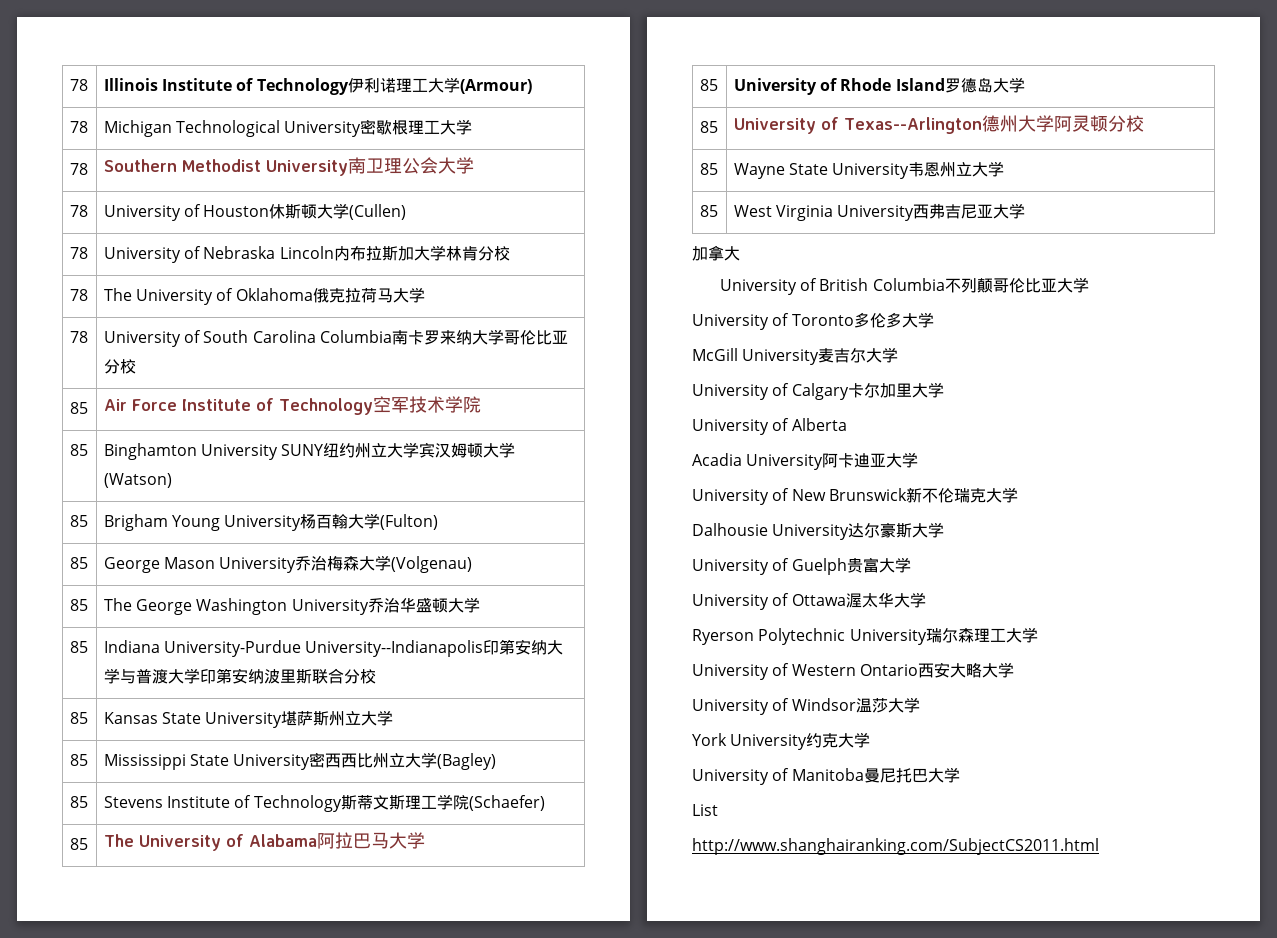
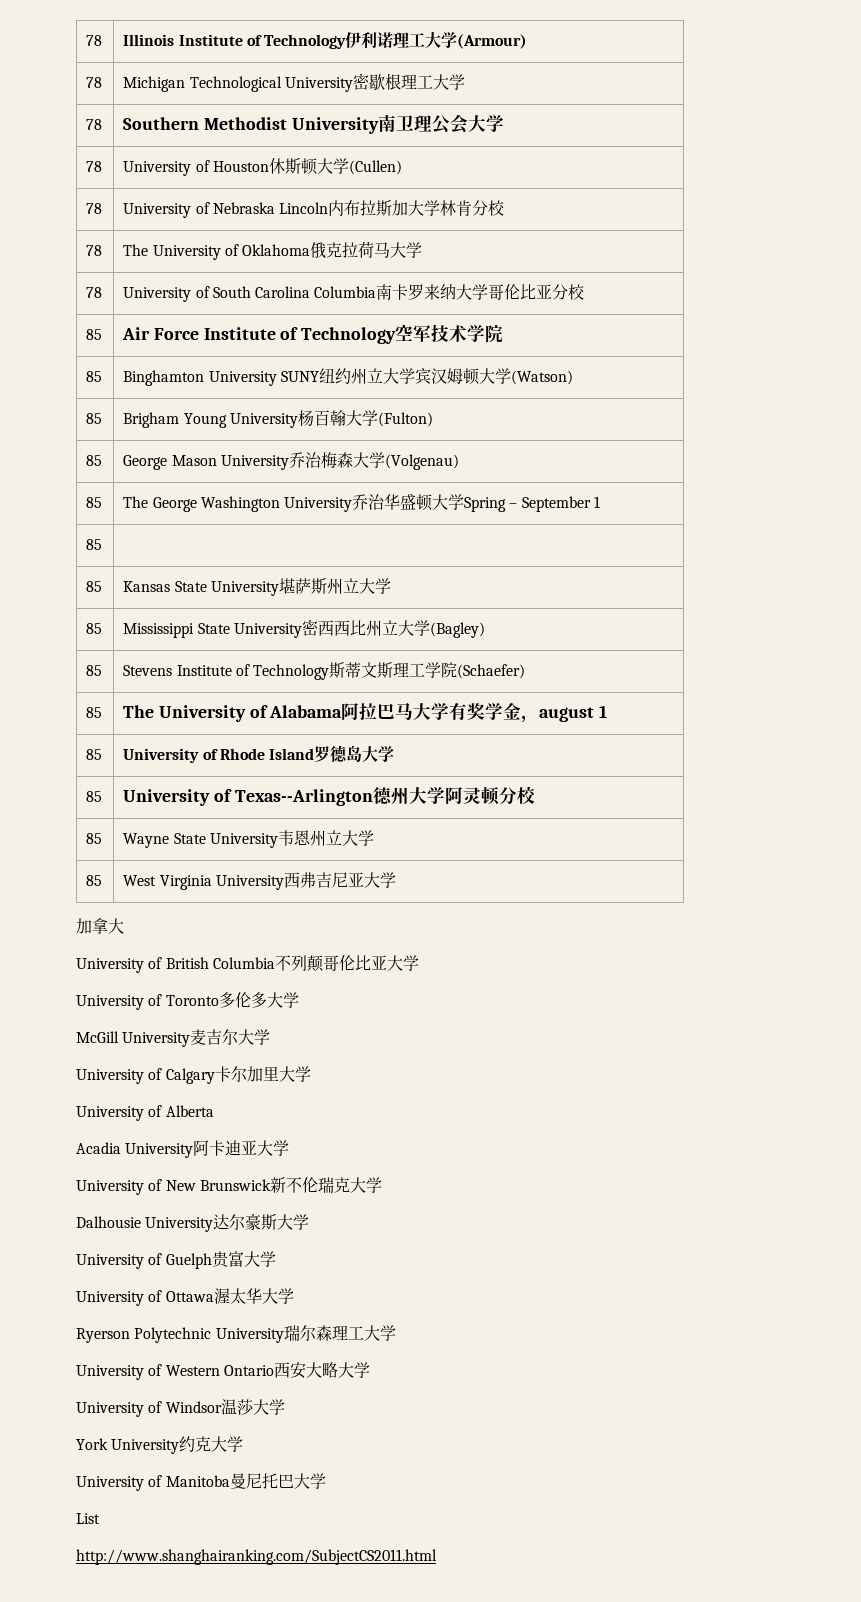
[69,641,88,653] [103,639,564,657] [103,668,376,684] // 85 | Indiana University-Purdue University--Indianapolis印第安纳大学与普渡大学印第安纳波里斯联合分校 -> [464,496,601,512] [86,539,103,550] Spring – September 1 // 85 |
(425, 840) none -> [449,702,608,723] 有奖学金，august 1

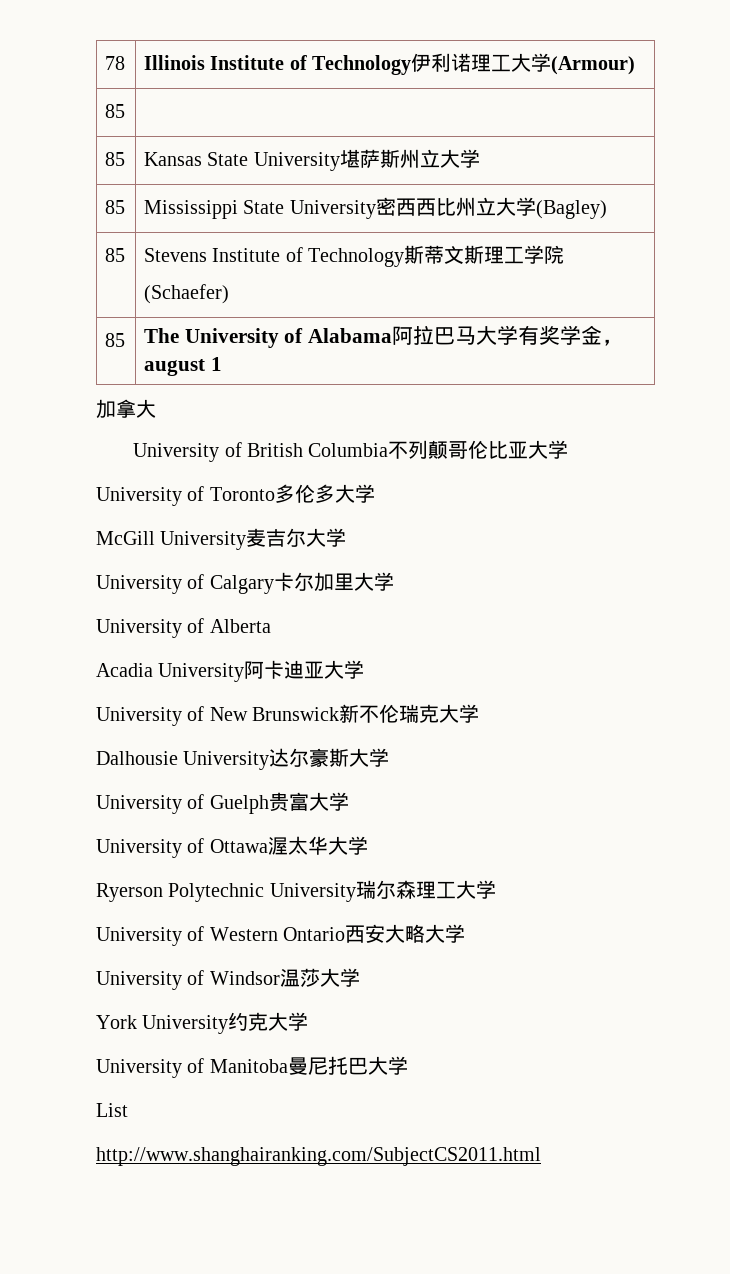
[86,77,103,88] [123,73,465,92] [86,119,103,130] [123,114,504,134] [86,161,103,172] [123,158,402,176] [86,203,103,214] [123,200,506,218] [86,245,103,256] [123,241,423,260] [86,287,103,298] [123,283,586,302] [86,329,103,340] [122,324,504,344] [86,371,103,382] [123,368,573,386] [86,413,103,424] [123,410,433,428] [86,455,103,466] [123,452,459,470] [86,497,103,508] [123,494,601,512] // 78 | Michigan Technological University密歇根理工大学 // 78 | Southern Methodist University南卫理公会大学 // 78 | University of Houston休斯顿大学(Cullen) // 78 | University of Nebraska Lincoln内布拉斯加大学林肯分校 // 78 | The University of Oklahoma俄克拉荷马大学 // 78 | University of South Carolina Columbia南卡罗来纳大学哥伦比亚分校 // 85 | Air Force Institute of Technology空军技术学院 // 85 | Binghamton University SUNY纽约州立大学宾汉姆顿大学(Watson) // 85 | Brigham Young University杨百翰大学(Fulton) // 85 | George Mason University乔治梅森大学(Volgenau) // 85 | The George Washington University乔治华盛顿大学Spring – September 1 -> (636, 65) none
[86,749,103,760] [123,745,395,763] [86,791,103,802] [123,786,536,806] [86,833,103,844] [123,830,374,848] [86,875,103,886] [123,872,396,890] // 85 | University of Rhode Island罗德岛大学 // 85 | University of Texas--Arlington德州大学阿灵顿分校 // 85 | Wayne State University韦恩州立大学 // 85 | West Virginia University西弗吉尼亚大学 -> (222, 364) none

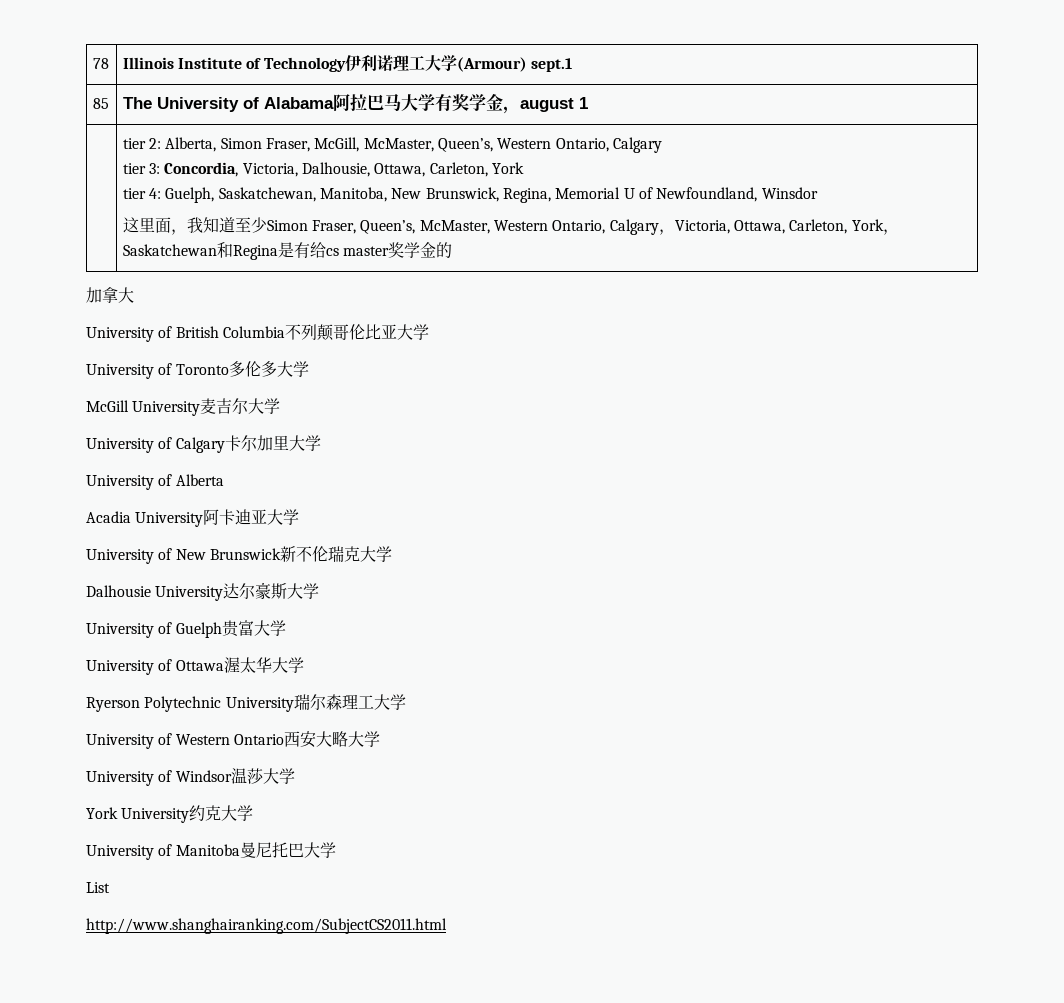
[105,104,126,118] [105,152,126,166] [144,149,480,171] [105,200,126,214] [144,197,607,219] [105,248,126,262] [144,245,565,267] [144,284,230,304] // 85 | // 85 | Kansas State University堪萨斯州立大学 // 85 | Mississippi State University密西西比州立大学(Bagley) // 85 | Stevens Institute of Technology斯蒂文斯理工学院(Schaefer) -> [530,58,572,72] sept.1
(222, 364) none -> [122,137,662,153] [122,162,524,177] [122,187,818,203] [122,217,899,235] [122,242,453,260] // | tier 2: Alberta, Simon Fraser, McGill, McMaster, Queen’s, Western Ontario, Calgary // tier 3: Concordia, Victoria, Dalhousie, Ottawa, Carleton, York // tier 4: Guelph, Saskatchewan, Manitoba, New Brunswick, Regina, Memorial U of Newfoundland, Winsdor // 这里面，我知道至少Simon Fraser, Queen’s, McMaster, Western Ontario, Calgary，Victoria, Ottawa, Carleton, York，Saskatchewan和Regina是有给cs master奖学金的

